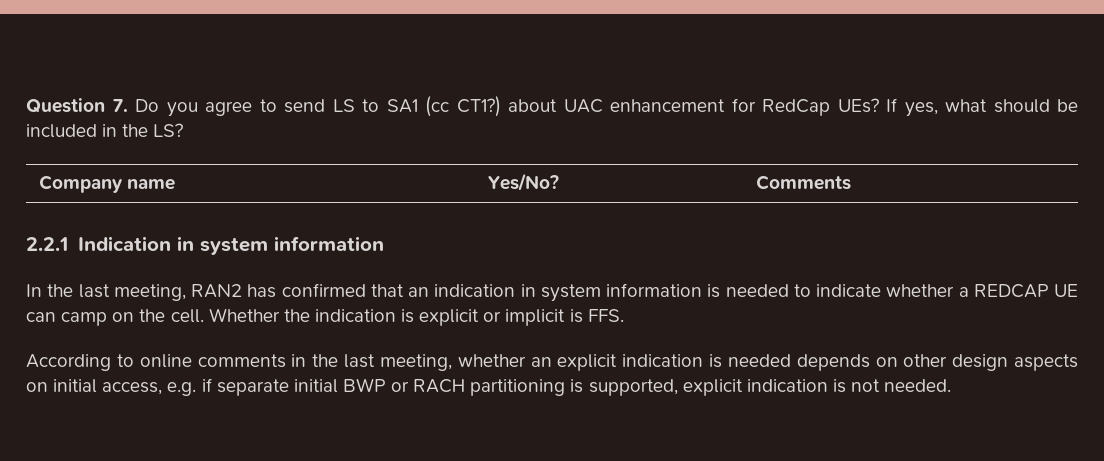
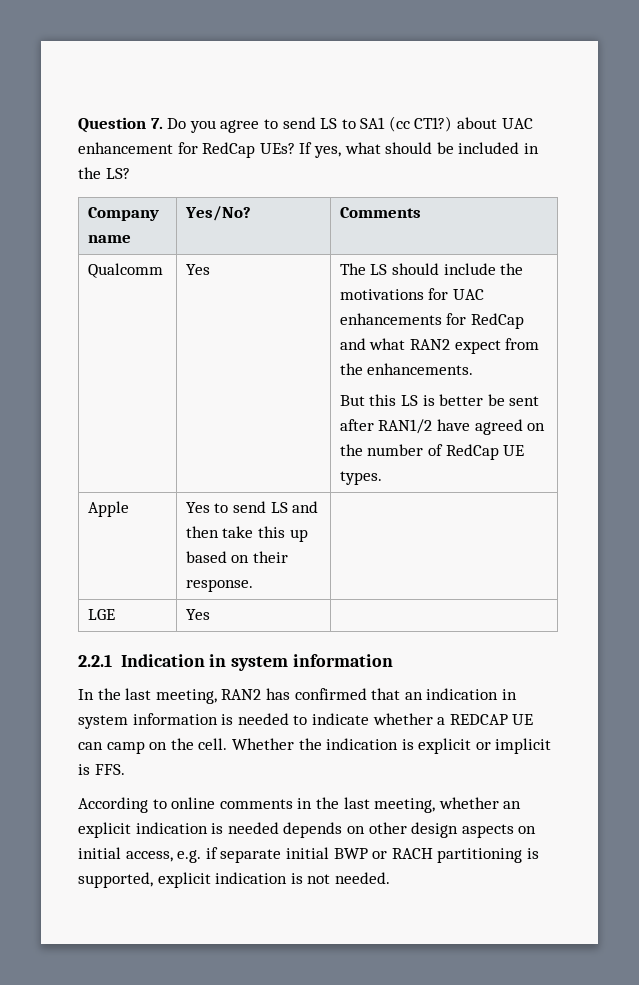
(851, 182) none -> [87,263,163,278] [185,264,210,275] [339,263,524,275] [339,288,484,300] [339,313,524,329] [339,338,540,354] [339,363,474,375] [339,394,540,406] [339,419,546,435] [339,444,525,460] [339,471,382,485] [87,501,129,517] [185,501,319,513] [185,526,308,542] [185,551,288,563] [185,579,253,592] [87,609,115,620] [185,609,210,620] // Qualcomm | Yes | The LS should include the motivations for UAC enhancements for RedCap and what RAN2 expect from the enhancements. // But this LS is better be sent after RAN1/2 have agreed on the number of RedCap UE types. // Apple | Yes to send LS and then take this up based on their response. | // LGE | Yes |

